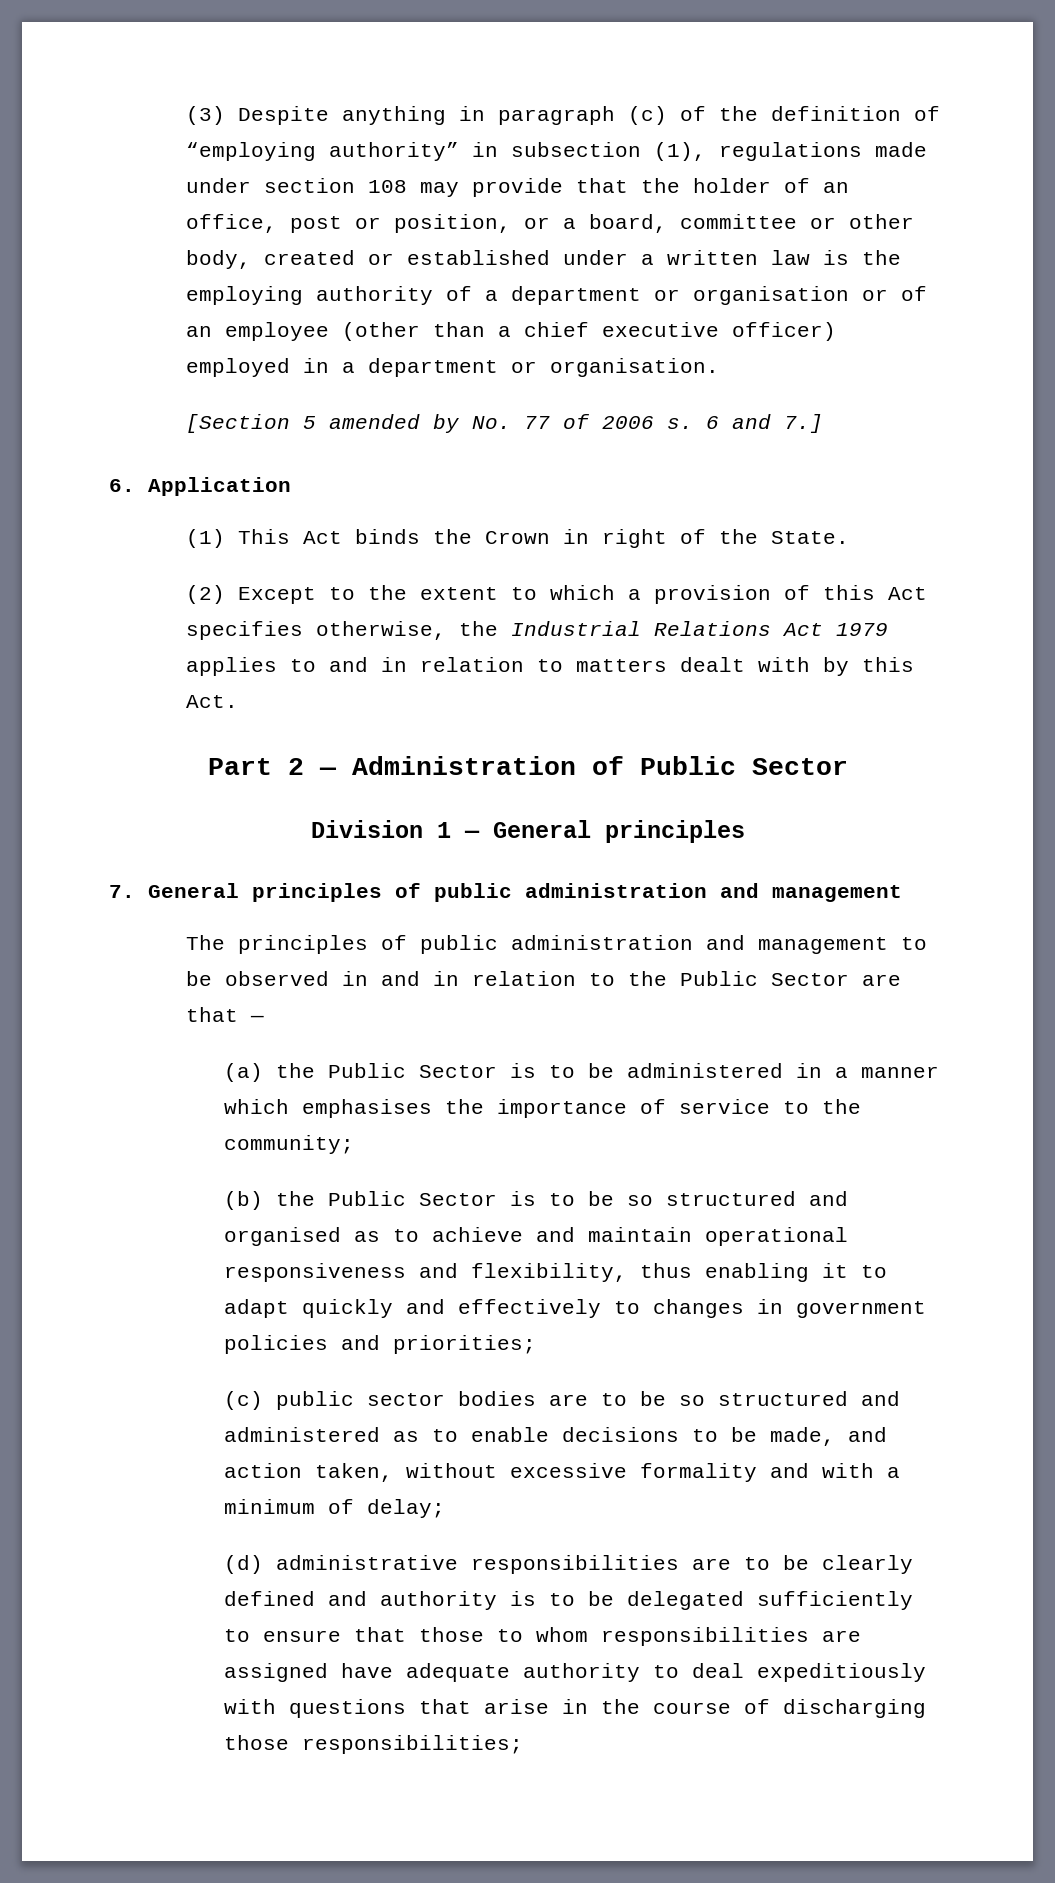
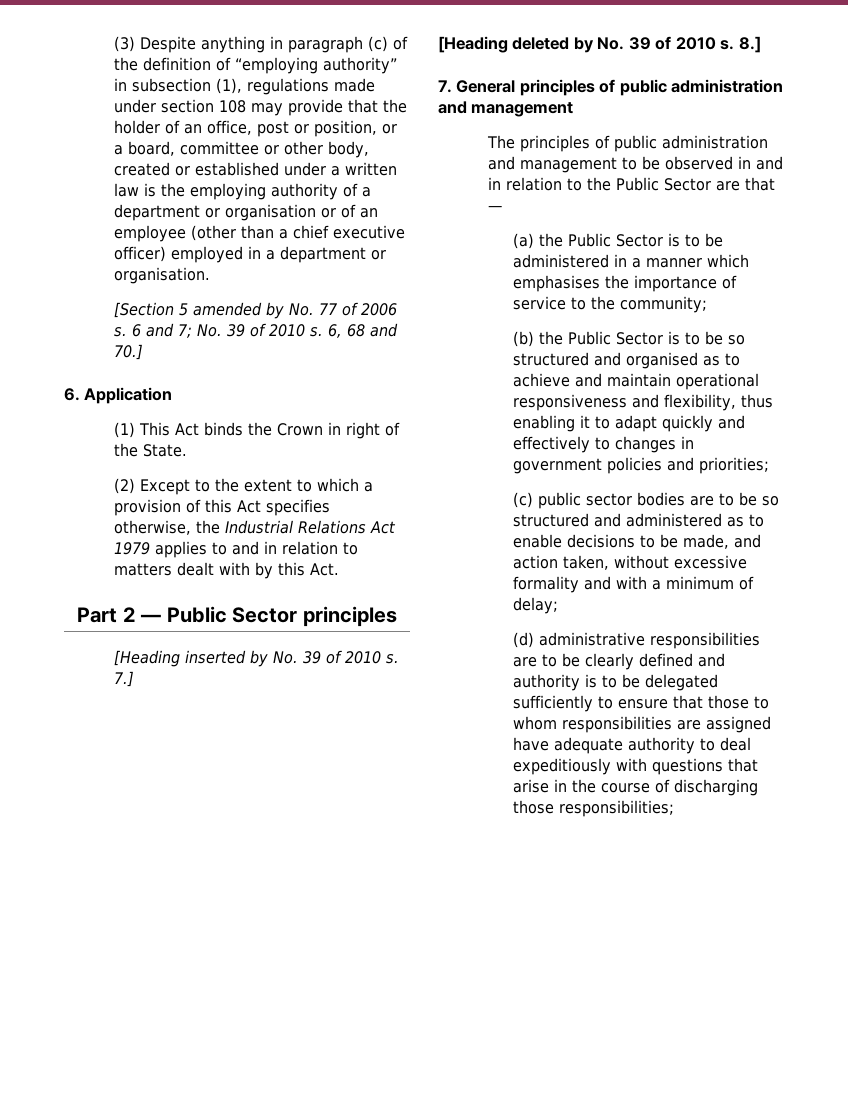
[783,414,823,433] 7.] -> [178,323,399,338] [114,344,144,360] 7; No. 39 of 2010 s. 6, 68 and 70.]
[351,756,848,775] [310,820,745,843] Administration of Public Sector // Division 1 — General principles -> [166,606,397,627] [114,650,400,667] [114,671,135,687] [438,36,761,53] Public Sector principles // [Heading inserted by No. 39 of 2010 s. 7.] // [Heading deleted by No. 39 of 2010 s. 8.]

